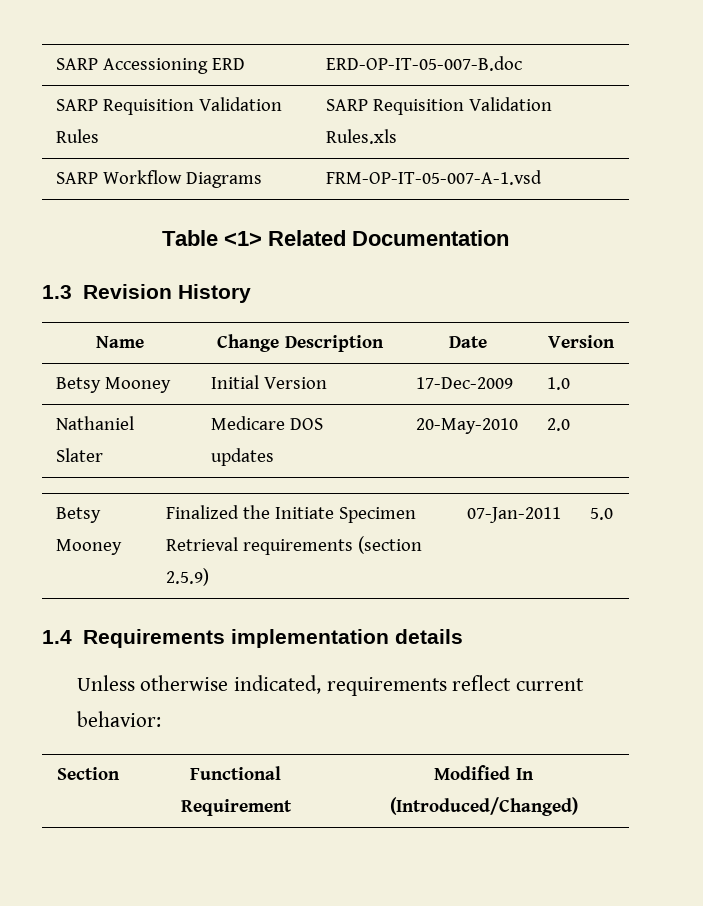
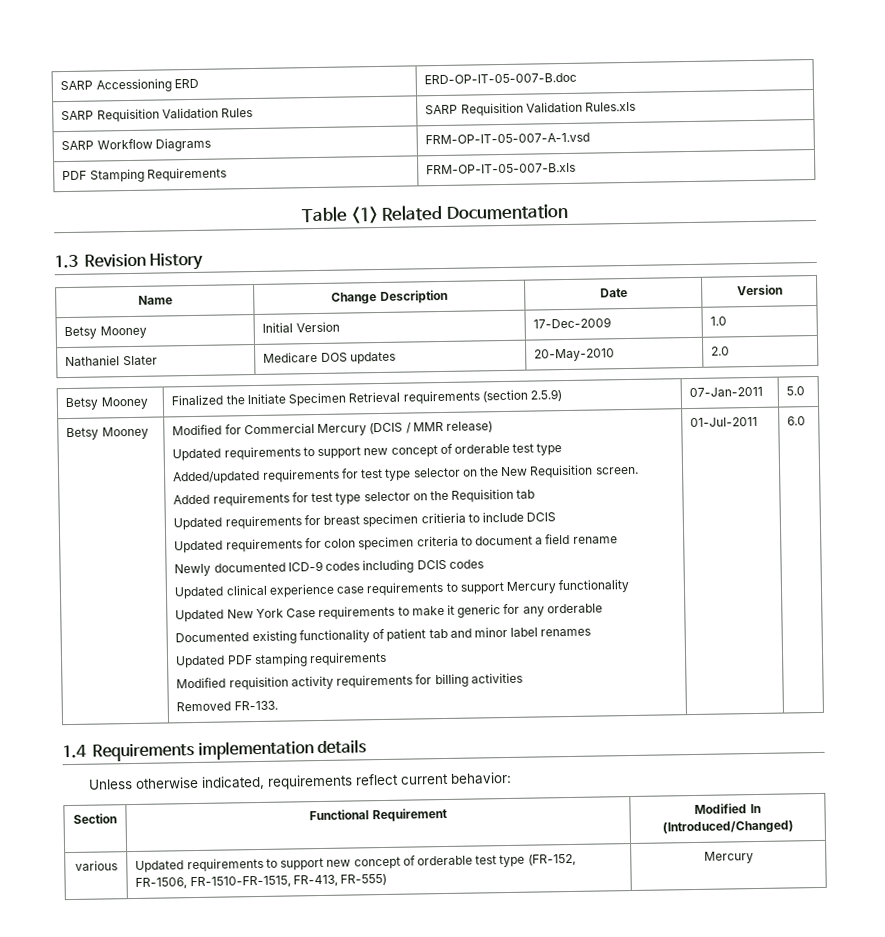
(542, 177) none -> [62,167,227,183] [426,162,577,175] // PDF Stamping Requirements | FRM-OP-IT-05-007-B.xls
(613, 514) none -> [66,426,149,441] [172,421,493,437] [172,443,563,462] [173,464,639,485] [173,488,536,507] [173,511,557,531] [174,533,618,554] [174,559,484,577] [174,579,631,600] [175,603,603,623] [175,626,592,645] [175,651,388,669] [176,672,523,691] [176,700,278,712] [690,416,759,428] [787,416,807,426] // Betsy Mooney | Modified for Commercial Mercury (DCIS / MMR release) // Updated requirements to support new concept of orderable test type // Added/updated requirements for test type selector on the New Requisition screen. // Added requirements for test type selector on the Requisition tab // Updated requirements for breast specimen critieria to include DCIS // Updated requirements for colon specimen criteria to document a field rename // Newly documented ICD-9 codes including DCIS codes // Updated clinical experience case requirements to support Mercury functionality // Updated New York Case requirements to make it generic for any orderable // Documented existing functionality of patient tab and minor label renames // Updated PDF stamping requirements // Modified requisition activity requirements for billing activities // Removed FR-133. | 01-Jul-2011 | 6.0
(578, 806) none -> [74,860,118,871] [135,853,576,873] [135,873,388,889] [703,851,754,864] // various | Updated requirements to support new concept of orderable test type (FR-152, FR-1506, FR-1510-FR-1515, FR-413, FR-555) | Mercury

